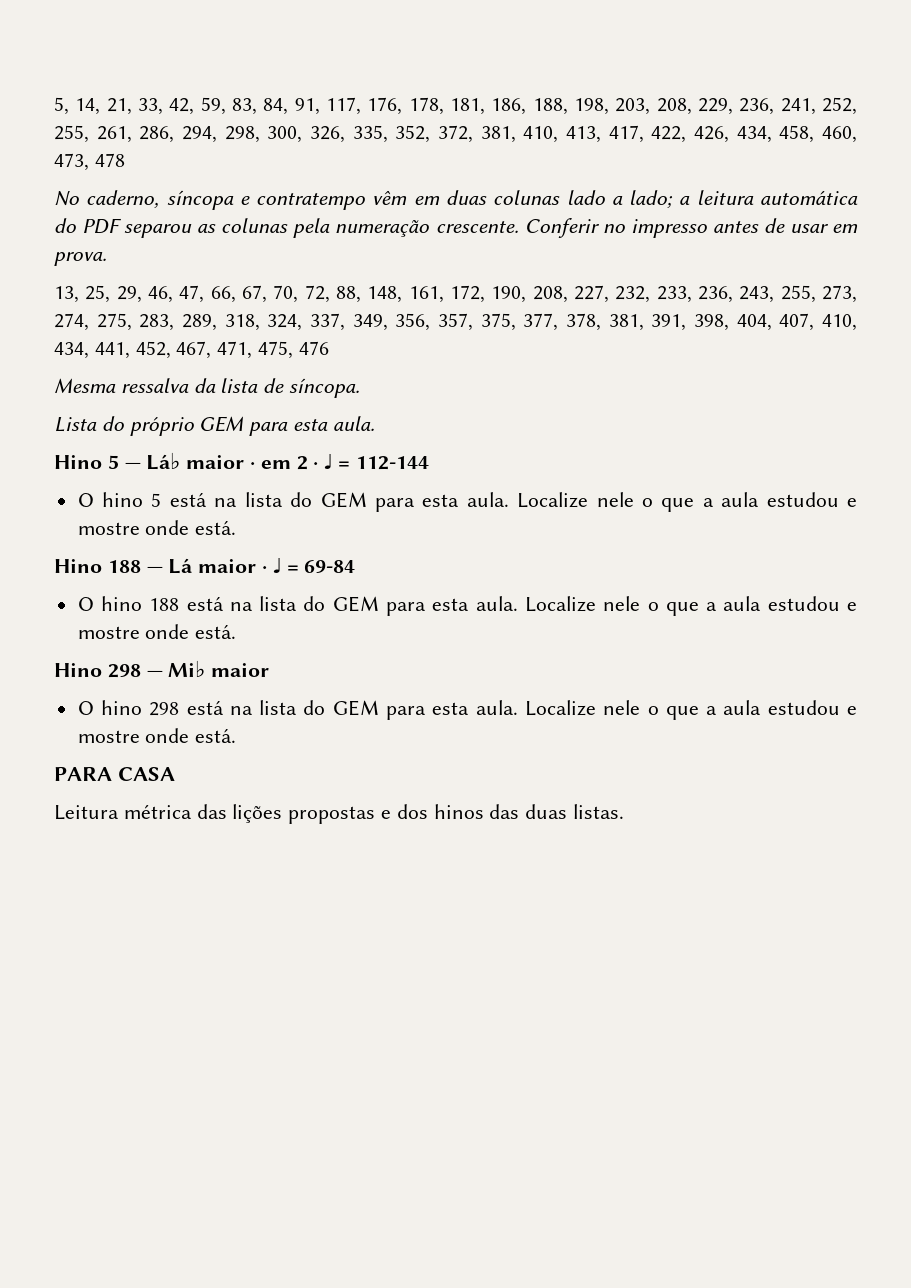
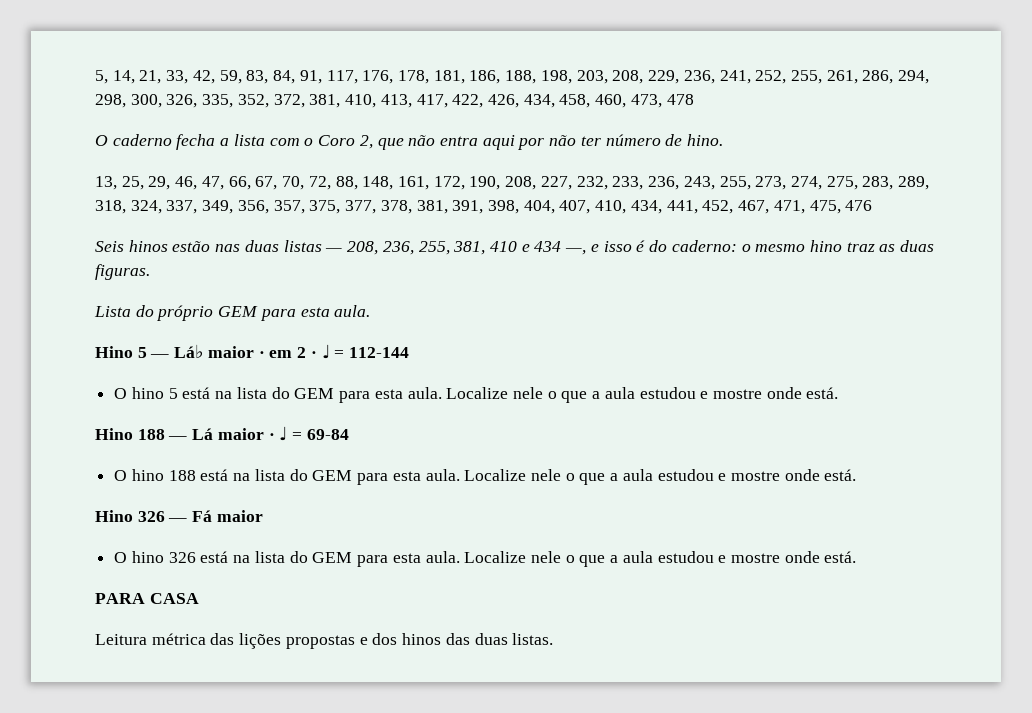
[54,190,859,210] [54,218,858,238] [54,252,107,266] No caderno, síncopa e contratempo vêm em duas colunas lado a lado; a leitura automática do PDF separou as colunas pela numeração crescente. Conferir no impresso antes de usar em prova. -> [95,134,724,150] O caderno fecha a lista com o Coro 2, que não entra aqui por não ter número de hino.
[54,378,361,398] Mesma ressalva da lista de síncopa. -> [95,240,935,255] [95,264,150,280] Seis hinos estão nas duas listas — 208, 236, 255, 381, 410 e 434 —, e isso é do caderno: o mesmo hino traz as duas figuras.
[107,660,206,678] 298 — Mi♭ -> [137,510,213,522] 326 — Fá
[149,702,180,716] 298 -> [168,552,196,563] 326

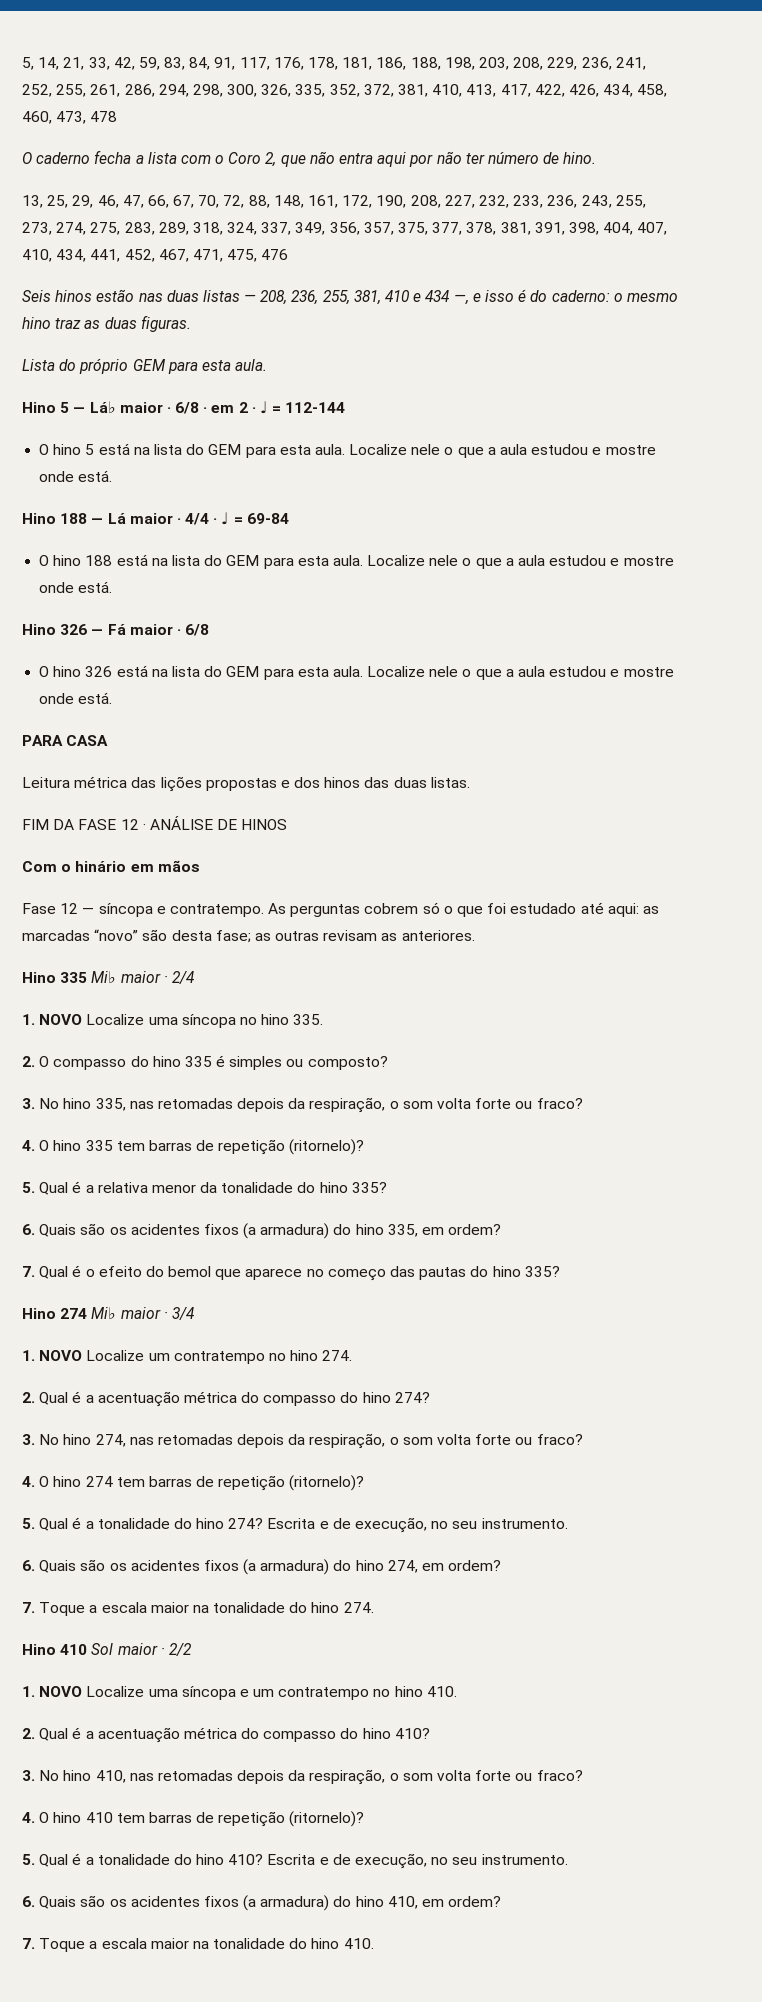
(265, 354) none -> [175,402,208,414] 6/8 ·
(275, 436) none -> [185,513,218,525] 4/4 ·
(263, 516) none -> [176,624,210,636] · 6/8
(554, 639) none -> [22,816,288,830] [22,860,200,872] [22,902,659,917] [22,929,475,943] [22,971,194,984] [22,1014,324,1028] [22,1055,388,1070] [22,1097,583,1113] [22,1139,365,1155] [22,1181,387,1195] [22,1223,502,1239] [22,1265,560,1281] [22,1307,194,1320] [22,1350,353,1364] [22,1391,430,1407] [22,1433,583,1449] [22,1475,365,1491] [22,1517,568,1533] [22,1559,502,1575] [22,1602,374,1616] [22,1643,192,1656] [22,1686,457,1700] [22,1727,430,1743] [22,1769,583,1785] [22,1811,365,1827] [22,1853,568,1869] [22,1895,502,1911] [22,1938,374,1952] // FIM DA FASE 12 · ANÁLISE DE HINOS // Com o hinário em mãos // Fase 12 — síncopa e contratempo. As perguntas cobrem só o que foi estudado até aqui: as marcadas “novo” são desta fase; as outras revisam as anteriores. // Hino 335 Mi♭ maior · 2/4 // 1. NOVO Localize uma síncopa no hino 335. // 2. O compasso do hino 335 é simples ou composto? // 3. No hino 335, nas retomadas depois da respiração, o som volta forte ou fraco? // 4. O hino 335 tem barras de repetição (ritornelo)? // 5. Qual é a relativa menor da tonalidade do hino 335? // 6. Quais são os acidentes fixos (a armadura) do hino 335, em ordem? // 7. Qual é o efeito do bemol que aparece no começo das pautas do hino 335? // Hino 274 Mi♭ maior · 3/4 // 1. NOVO Localize um contratempo no hino 274. // 2. Qual é a acentuação métrica do compasso do hino 274? // 3. No hino 274, nas retomadas depois da respiração, o som volta forte ou fraco? // 4. O hino 274 tem barras de repetição (ritornelo)? // 5. Qual é a tonalidade do hino 274? Escrita e de execução, no seu instrumento. // 6. Quais são os acidentes fixos (a armadura) do hino 274, em ordem? // 7. Toque a escala maior na tonalidade do hino 274. // Hino 410 Sol maior · 2/2 // 1. NOVO Localize uma síncopa e um contratempo no hino 410. // 2. Qual é a acentuação métrica do compasso do hino 410? // 3. No hino 410, nas retomadas depois da respiração, o som volta forte ou fraco? // 4. O hino 410 tem barras de repetição (ritornelo)? // 5. Qual é a tonalidade do hino 410? Escrita e de execução, no seu instrumento. // 6. Quais são os acidentes fixos (a armadura) do hino 410, em ordem? // 7. Toque a escala maior na tonalidade do hino 410.

